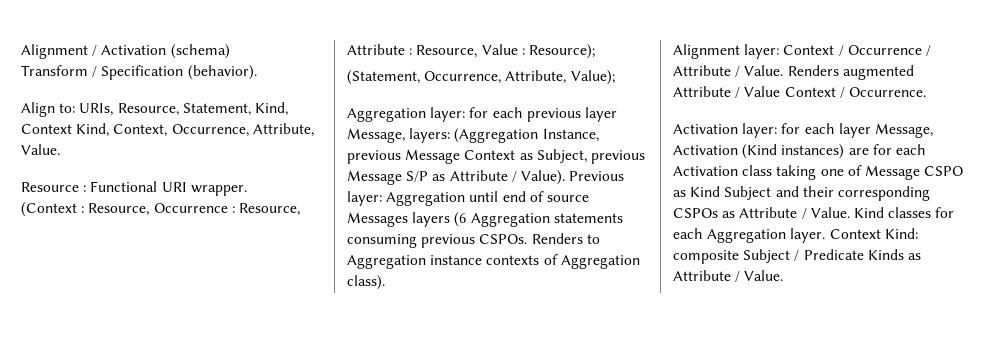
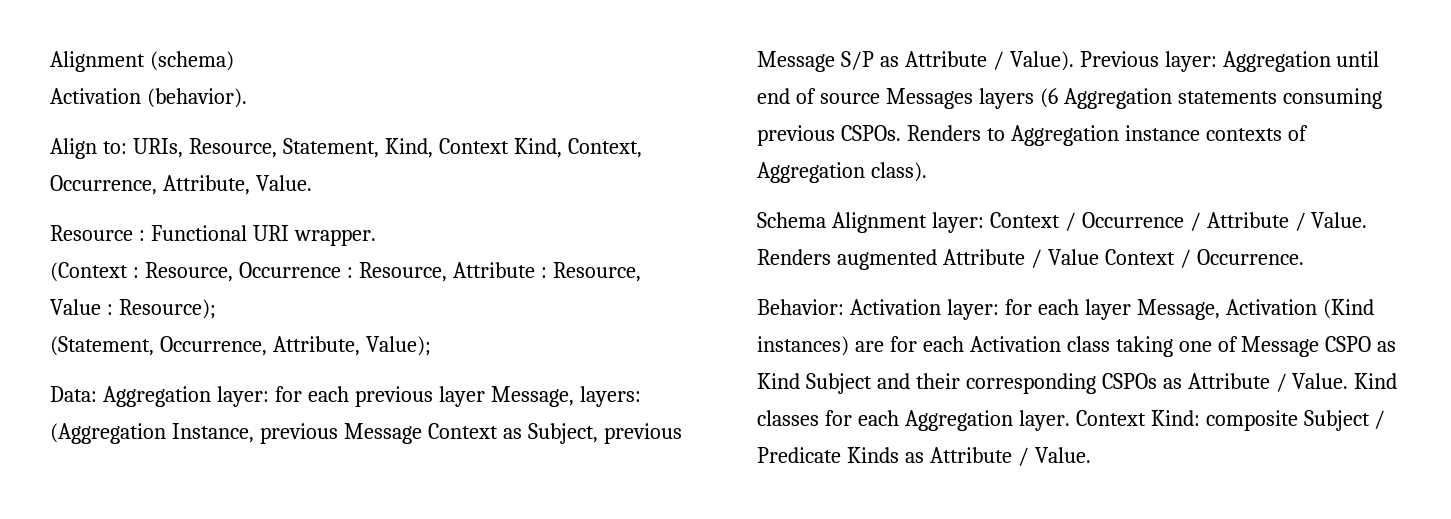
[21,44,167,59] Alignment / Activation -> [50,51,145,72] Alignment
[21,65,184,80] Transform / Specification -> [50,88,141,104] Activation
(615, 77) none -> [50,386,97,402] Data:
(385, 282) none -> [757,212,826,228] Schema
(926, 92) none -> [757,299,844,315] Behavior:

